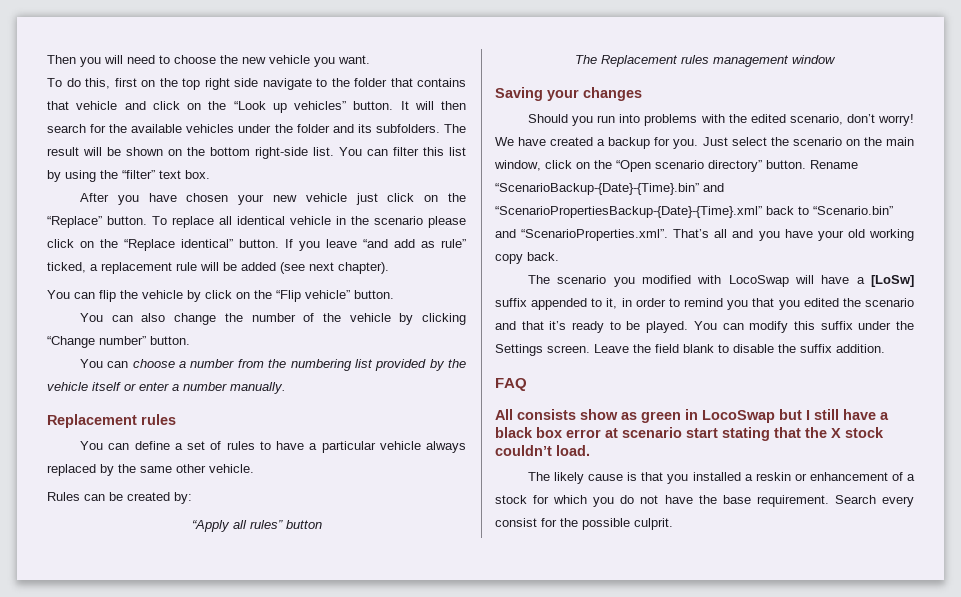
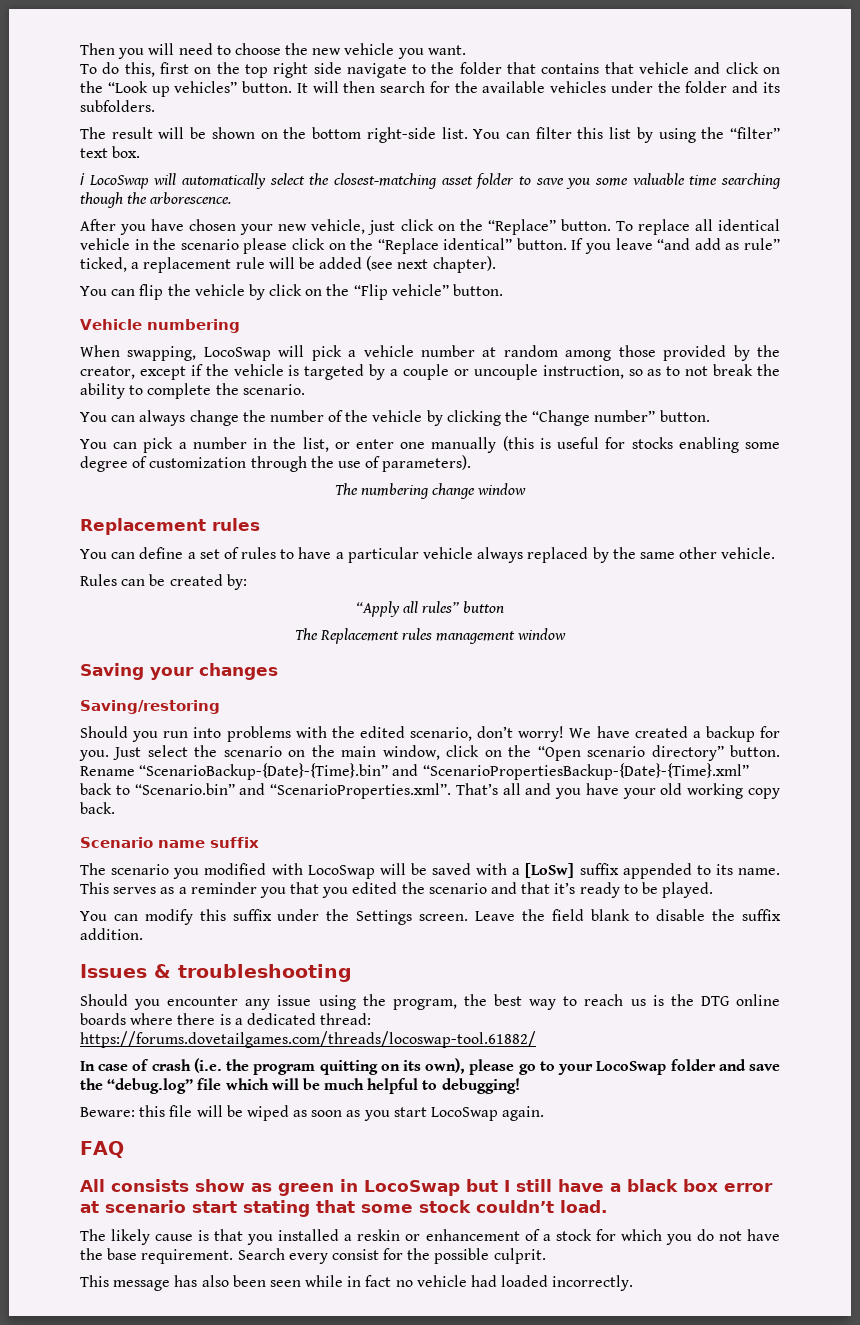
(440, 128) none -> (155, 106) //
(210, 174) none -> [80,173,781,189] [80,192,232,208] // ℹ LocoSwap will automatically select the closest-matching asset folder to save you some valuable time searching though the arborescence.
[305,193,347,202] vehicle -> [311,219,366,234] vehicle,
[80,313,166,322] // You can also -> [80,319,240,333] [80,345,781,361] [80,364,781,380] [80,383,305,399] [80,410,186,426] // Vehicle numbering // When swapping, LocoSwap will pick a vehicle number at random among those provided by the creator, except if the vehicle is targeted by a couple or uncouple instruction, so as to not break the ability to complete the scenario. // You can always
(466, 319) none -> [505,410,529,422] the
[132,359,466,371] [47,382,286,394] choose a number from the numbering list provided by the vehicle itself or enter a number manually. -> [143,436,780,453] [80,455,472,472] [334,483,527,499] pick a number in the list, or enter one manually (this is useful for stocks enabling some degree of customization through the use of parameters). // The numbering change window
(642, 94) none -> [80,700,220,714] // Saving/restoring
(559, 256) none -> [80,837,259,848] // Scenario name suffix
[821,275,850,284] have -> [410,863,508,875] be saved with
[606,298,724,309] it, in order to remind -> [715,864,780,875] [80,882,257,894] its name. This serves as a reminder
(689, 327) none -> (714, 890) //
(885, 348) none -> [80,964,352,982] [80,994,781,1010] [80,1013,372,1025] [80,1031,536,1048] [80,1058,780,1075] [80,1078,520,1094] [80,1105,545,1121] // Issues & troubleshooting // Should you encounter any issue using the program, the best way to reach us is the DTG online boards where there is a dedicated thread: https://forums.dovetailgames.com/threads/locoswap-tool.61882/ // In case of crash (i.e. the program quitting on its own), please go to your LocoSwap folder and save the “debug.log” file which will be much helpful to debugging! // Beware: this file will be wiped as soon as you start LocoSwap again.
[805,427,841,438] the X -> [361,1204,413,1213] some
(673, 524) none -> [80,1275,634,1291] // This message has also been seen while in fact no vehicle had loaded incorrectly.

